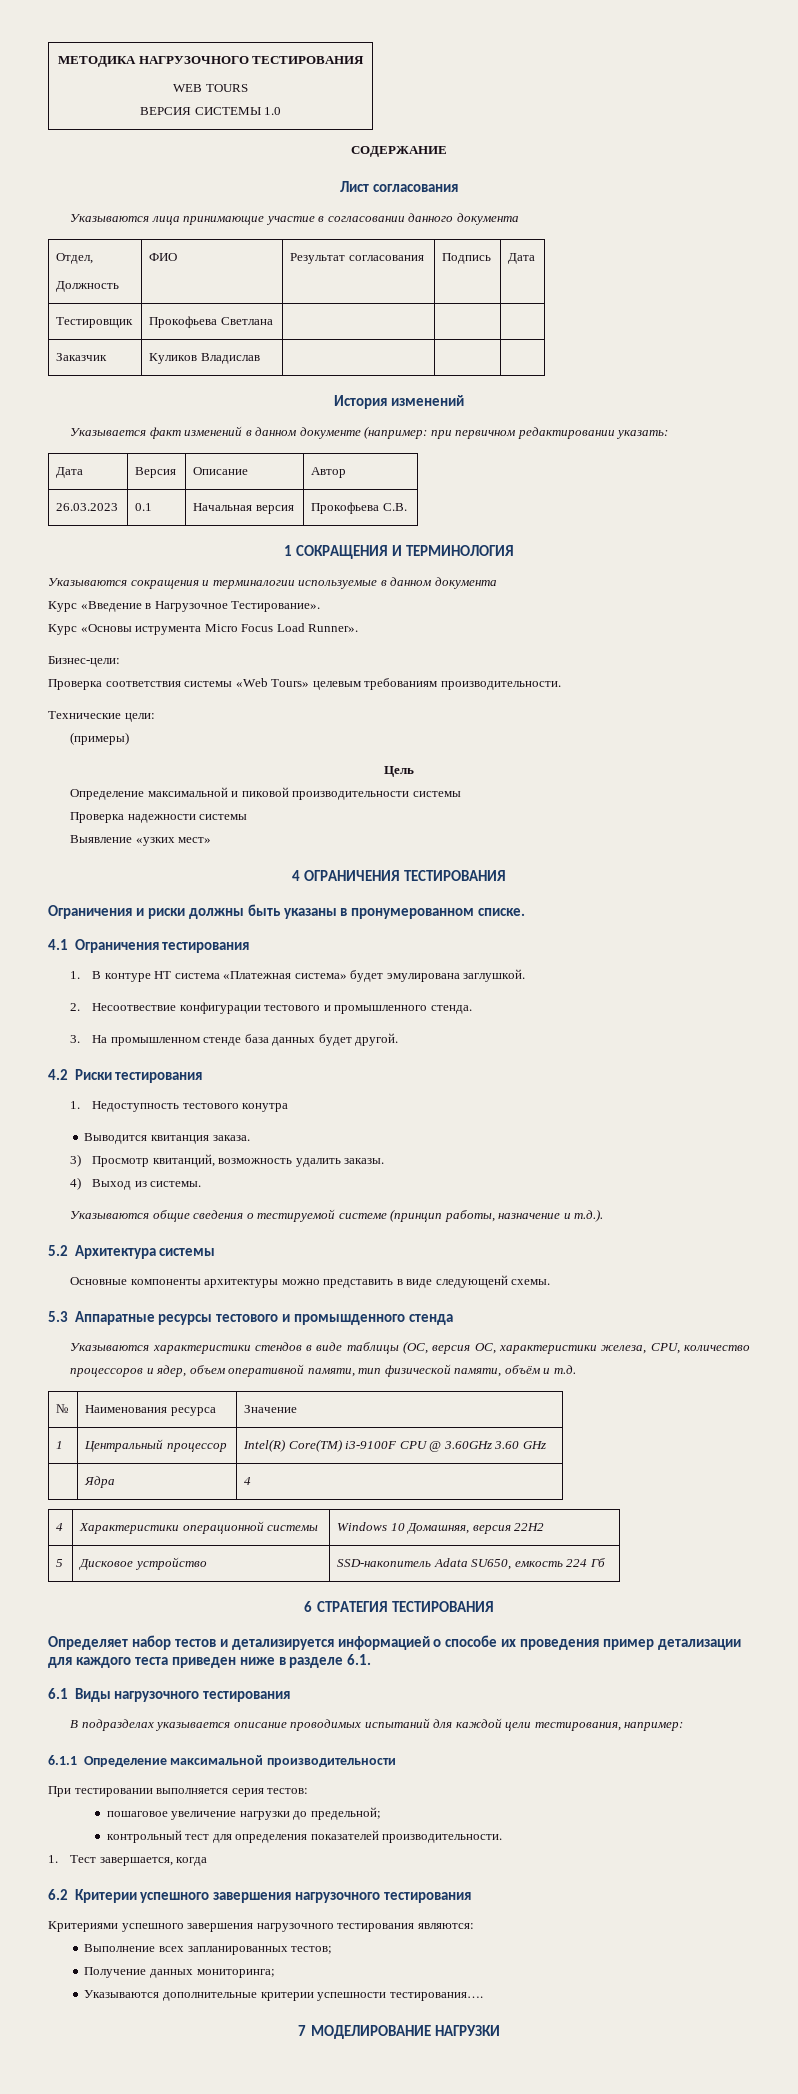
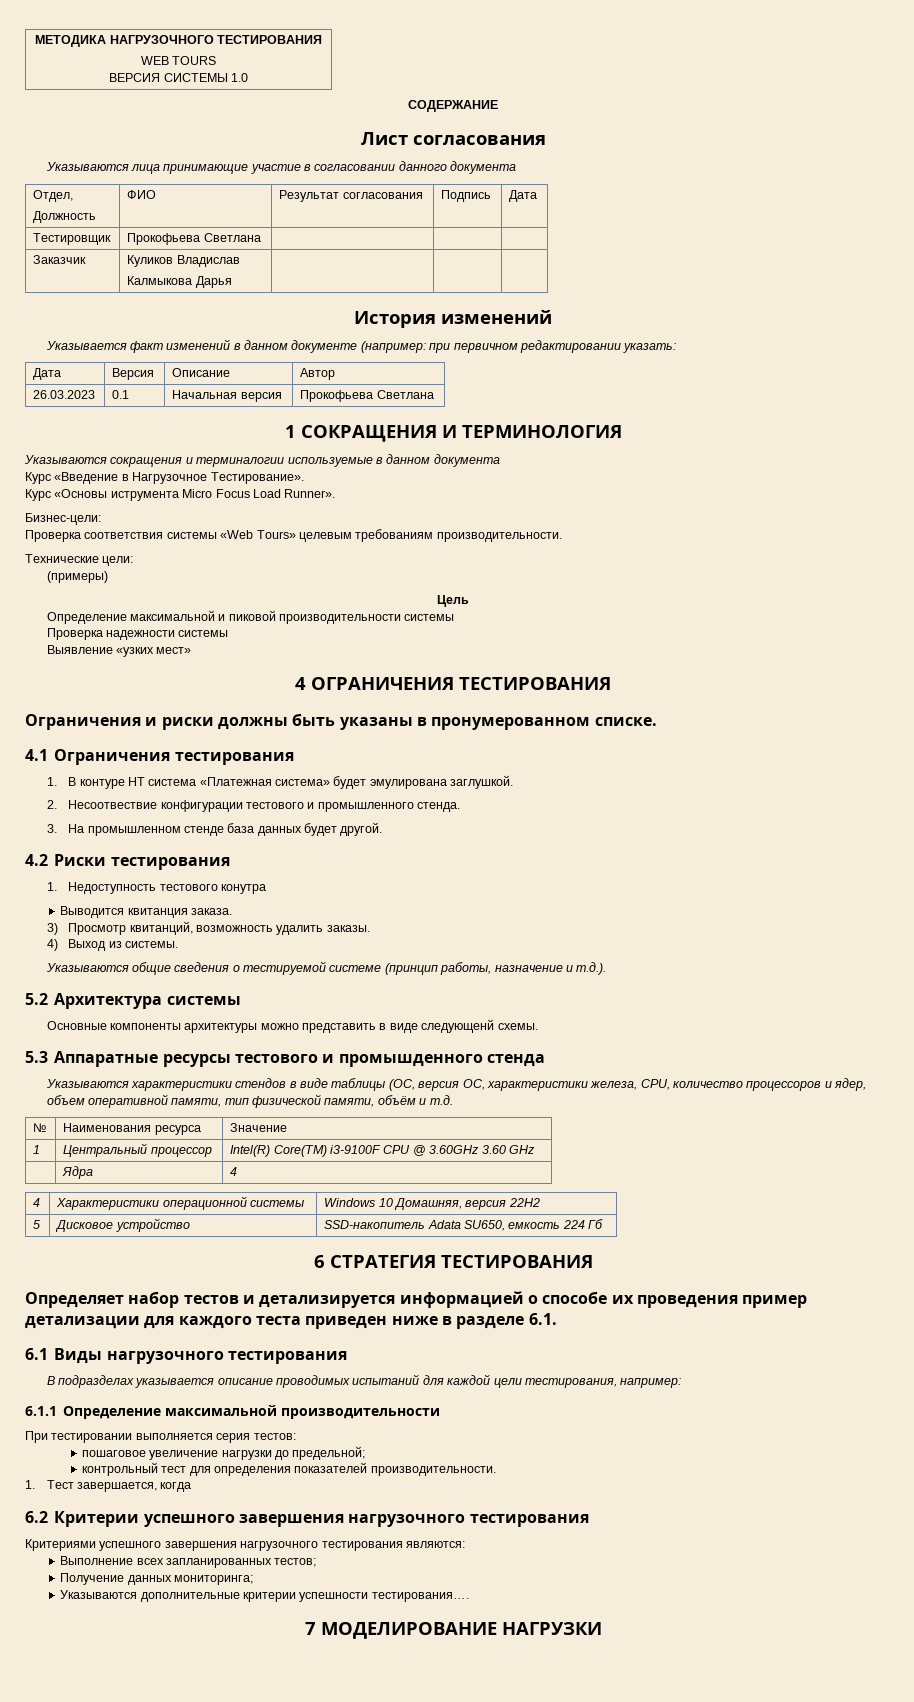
(260, 358) none -> [127,276,232,288] // Калмыкова Дарья
[382,503,407,511] С.В. -> [376,390,434,399] Светлана

